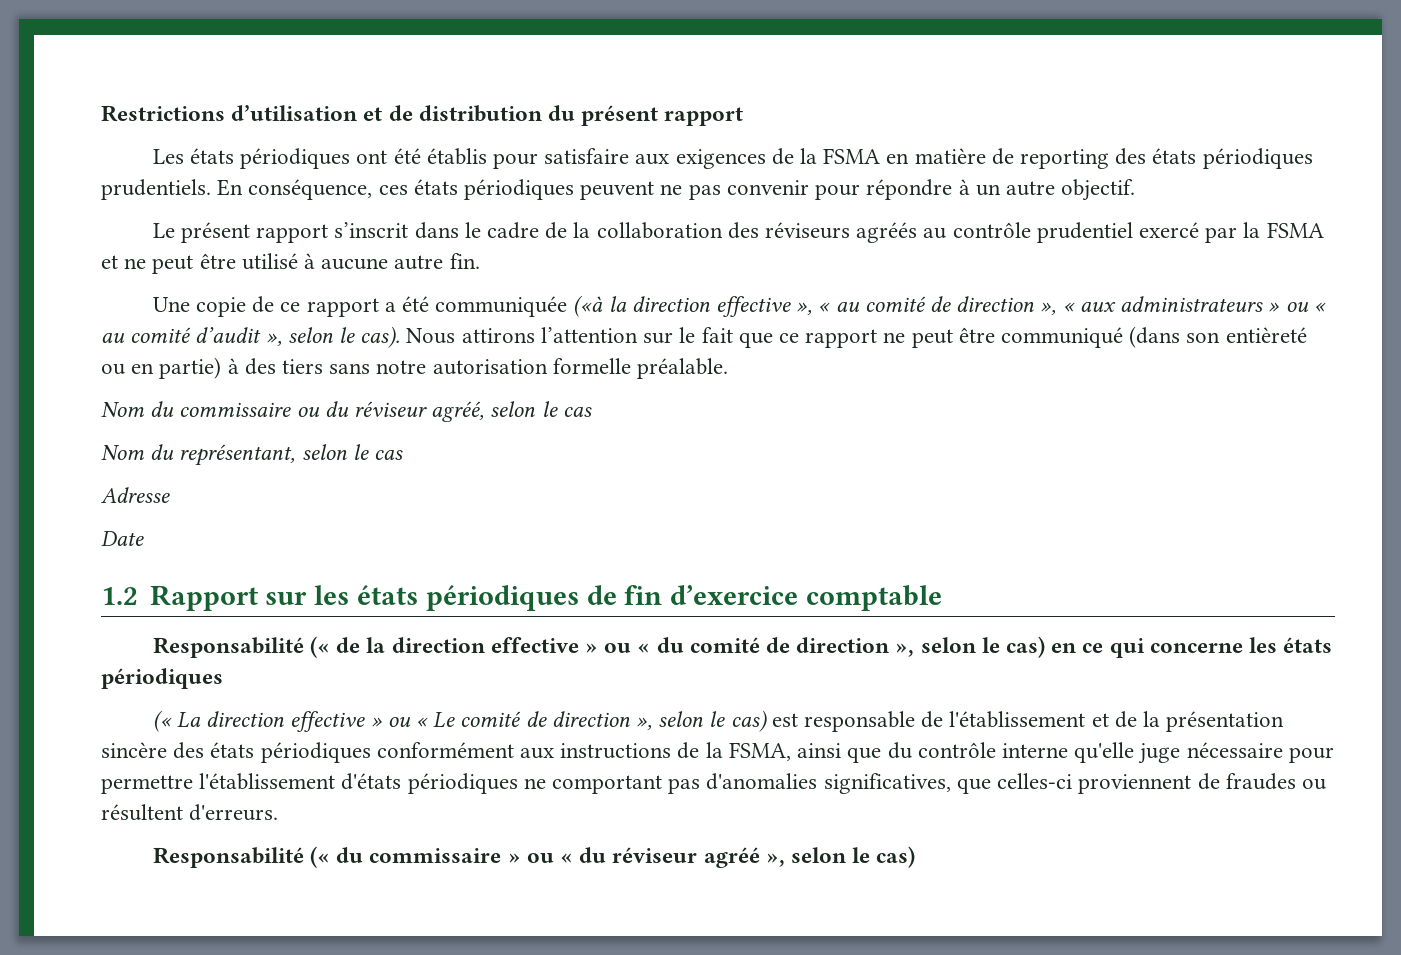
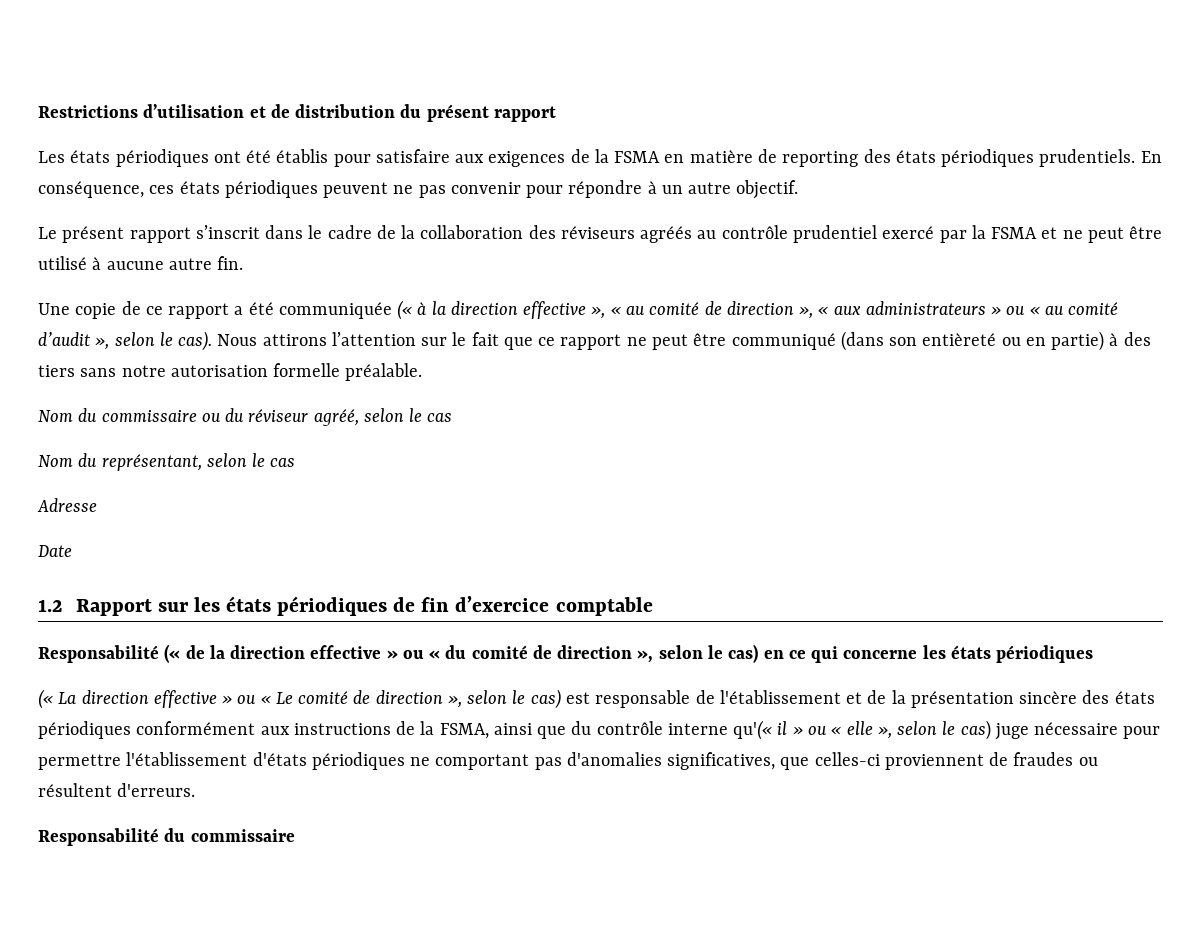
[573,295,604,317] («à -> [397,300,427,320] (« à
[1074,742,1135,763] qu'elle -> [733,720,991,740] qu'(« il » ou « elle », selon le cas)
[309,846,916,868] (« du commissaire » ou « du réviseur agréé », selon le cas) -> [164,828,295,842] du commissaire

